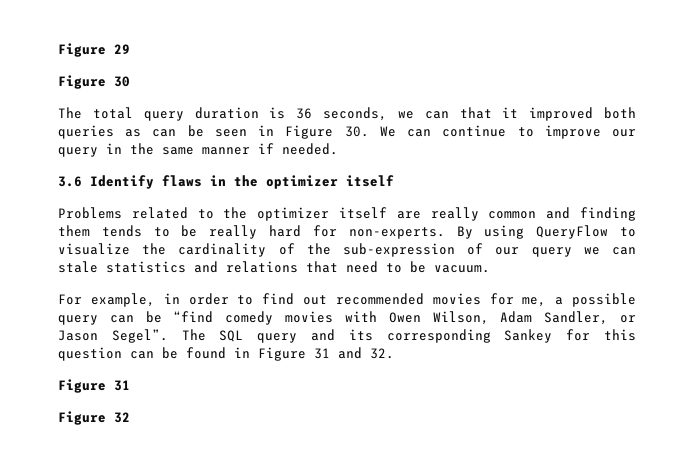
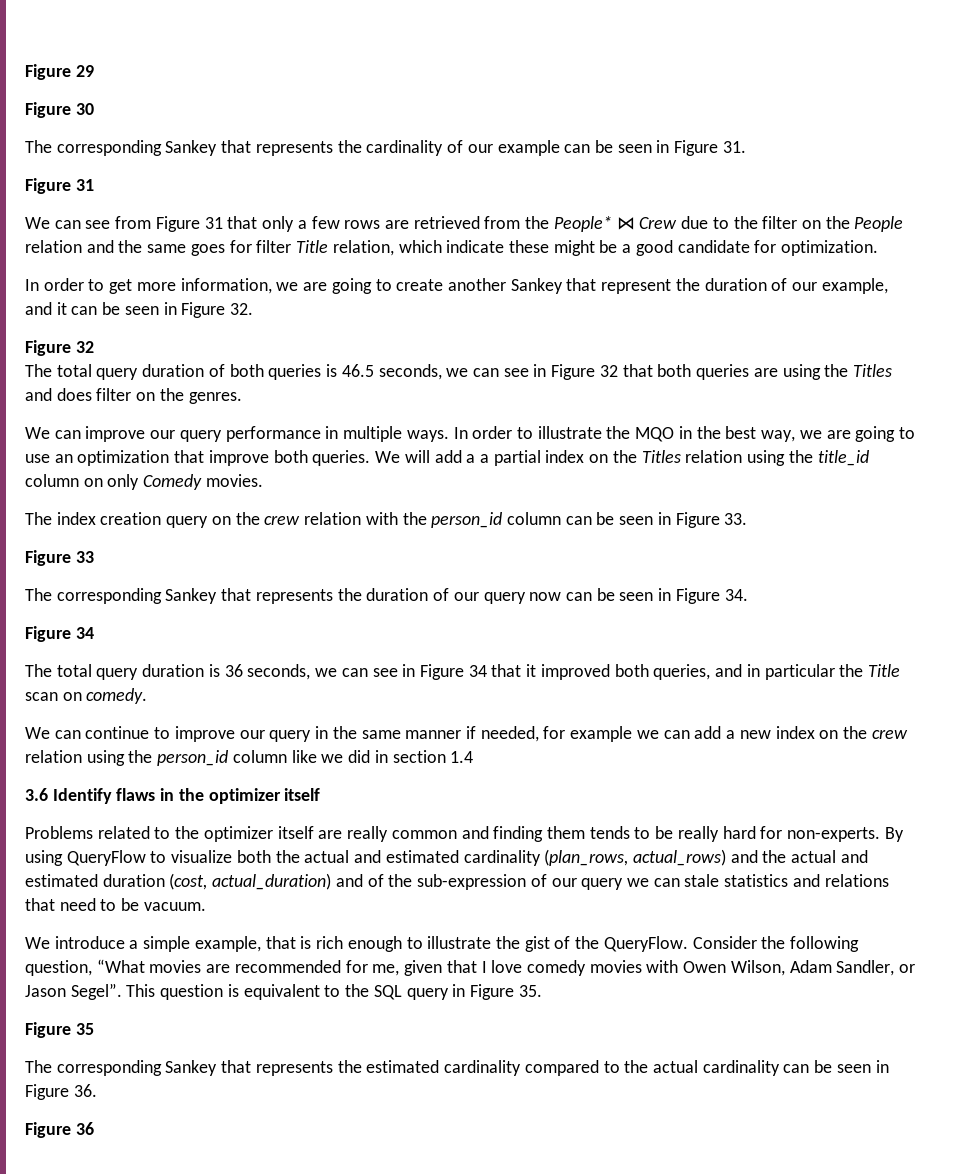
(130, 81) none -> [25,140,746,156] [25,178,94,194] [25,216,904,232] [25,240,879,256] [25,278,888,294] [25,302,254,318] [25,340,94,356] [25,364,892,380] [25,388,242,404] [25,426,915,442] [25,450,869,466] [25,474,263,490] [25,512,748,528] [25,550,94,566] [25,588,748,604] [25,626,94,642] // The corresponding Sankey that represents the cardinality of our example can be seen in Figure 31. // Figure 31 // We can see from Figure 31 that only a few rows are retrieved from the People* ⋈ Crew due to the filter on the People relation and the same goes for filter Title relation, which indicate these might be a good candidate for optimization. // In order to get more information, we are going to create another Sankey that represent the duration of our example, and it can be seen in Figure 32. // Figure 32 // The total query duration of both queries is 46.5 seconds, we can see in Figure 32 that both queries are using the Titles and does filter on the genres. // We can improve our query performance in multiple ways. In order to illustrate the MQO in the best way, we are going to use an optimization that improve both queries. We will add a a partial index on the Titles relation using the title_id column on only Comedy movies. // The index creation query on the crew relation with the person_id column can be seen in Figure 33. // Figure 33 // The corresponding Sankey that represents the duration of our query now can be seen in Figure 34. // Figure 34
[459,107,636,121] [58,125,369,139] that it improved both queries as can be seen in Figure 30. -> [372,664,900,680] [25,688,148,704] see in Figure 34 that it improved both queries, and in particular the Title scan on comedy. //
[282,143,338,155] needed. -> [480,726,908,742] [25,750,474,766] needed, for example we can add a new index on the crew relation using the person_id column like we did in section 1.4
[142,243,267,257] the cardinality -> [236,849,868,866] [25,873,363,890] both the actual and estimated cardinality (plan_rows, actual_rows) and the actual and estimated duration (cost, actual_duration) and
[58,293,636,307] [58,311,214,325] For example, in order to find out recommended movies for me, a possible query can be “find -> [25,936,860,952] [25,959,523,976] We introduce a simple example, that is rich enough to illustrate the gist of the QueryFlow. Consider the following question, “What movies are recommended for me, given that I love
[181,329,636,343] [58,347,394,361] [58,379,130,393] [58,411,130,425] The SQL query and its corresponding Sankey for this question can be found in Figure 31 and 32. // Figure 31 // Figure 32 -> [126,984,542,1000] [25,1022,94,1038] [25,1060,889,1076] [25,1084,97,1100] [25,1122,94,1138] This question is equivalent to the SQL query in Figure 35. // Figure 35 // The corresponding Sankey that represents the estimated cardinality compared to the actual cardinality can be seen in Figure 36. // Figure 36

